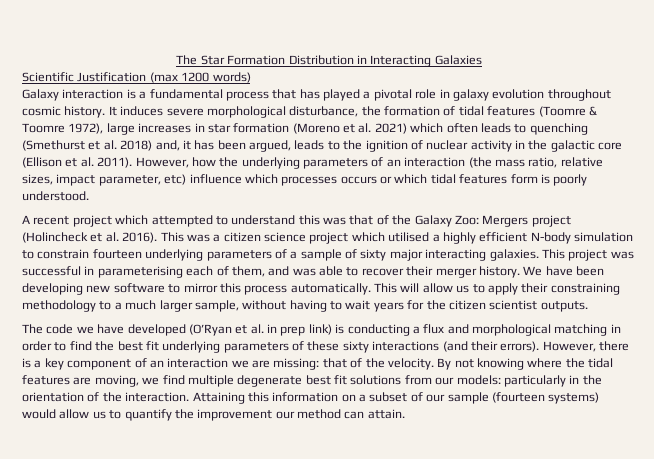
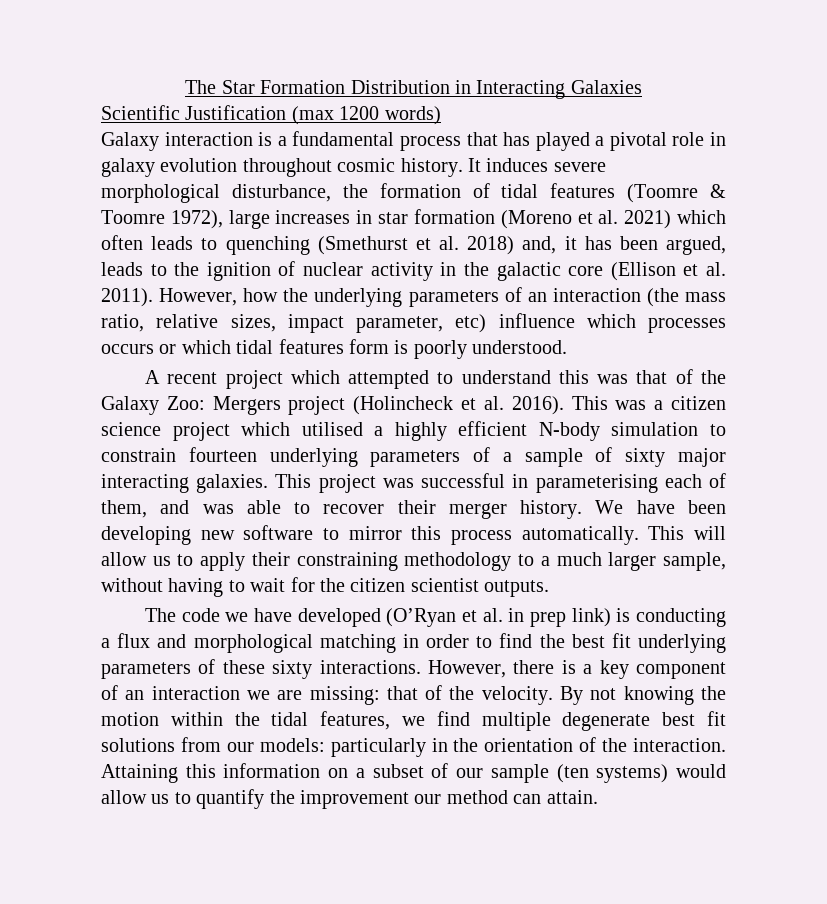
[373,302,404,312] years -> (286, 585) none
[372,341,540,352] interactions (and their errors). -> [319,660,421,674] interactions.
[527,358,614,368] [22,375,139,387] where the tidal features are moving, -> [701,686,726,700] [101,711,391,730] the motion within the tidal features,
[491,392,545,403] (fourteen -> [556,764,589,783] (ten

